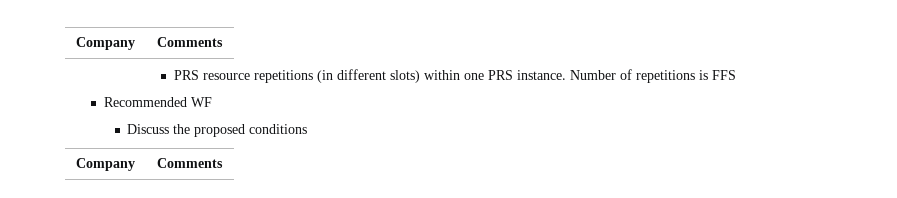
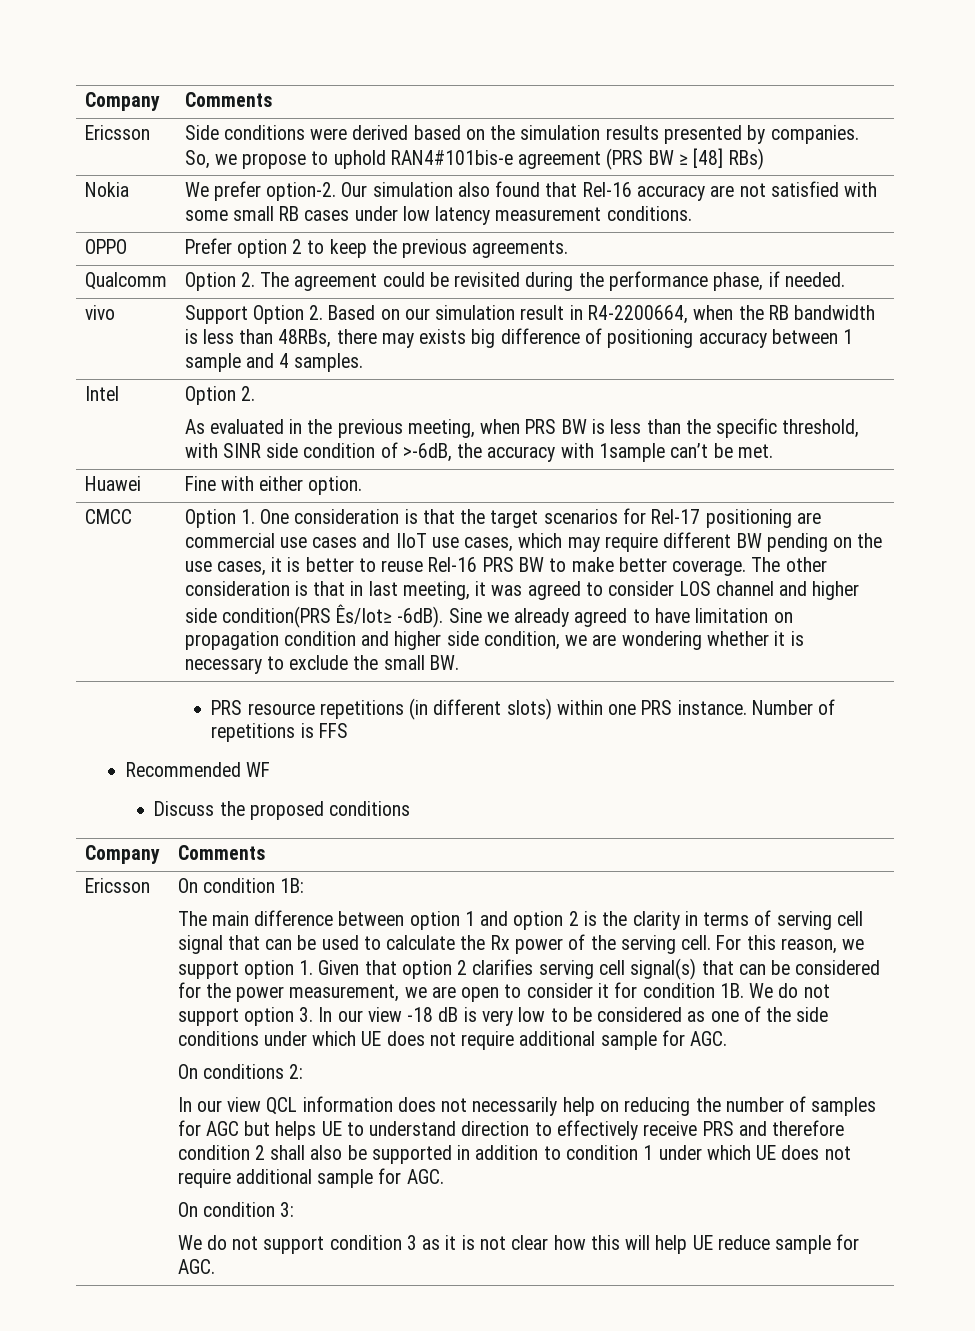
[75,37,135,50] [156,37,223,47] Company | Comments -> [84,92,160,111] [184,92,272,107] [84,125,150,140] [184,125,859,144] [184,148,764,170] [84,182,129,197] [184,181,878,201] [184,206,692,225] [84,239,127,254] [184,238,569,258] [84,272,167,290] [184,271,845,291] [84,305,115,320] [184,305,876,324] [184,328,854,348] [184,353,364,372] [84,386,119,401] [184,386,255,405] [184,418,860,438] [184,442,773,462] [84,476,141,491] [184,476,363,495] [84,509,132,524] [184,508,821,528] [184,532,883,552] [184,557,827,576] [184,581,860,600] [184,604,793,628] [184,631,804,650] [184,655,459,674] Company | Comments // Ericsson | Side conditions were derived based on the simulation results presented by companies. So, we propose to uphold RAN4#101bis-e agreement (PRS BW ≥ [48] RBs) // Nokia | We prefer option-2. Our simulation also found that Rel-16 accuracy are not satisfied with some small RB cases under low latency measurement conditions. // OPPO | Prefer option 2 to keep the previous agreements. // Qualcomm | Option 2. The agreement could be revisited during the performance phase, if needed. // vivo | Support Option 2. Based on our simulation result in R4-2200664, when the RB bandwidth is less than 48RBs, there may exists big difference of positioning accuracy between 1 sample and 4 samples. // Intel | Option 2. // As evaluated in the previous meeting, when PRS BW is less than the specific threshold, with SINR side condition of >-6dB, the accuracy with 1sample can’t be met. // Huawei | Fine with either option. // CMCC | Option 1. One consideration is that the target scenarios for Rel-17 positioning are commercial use cases and IIoT use cases, which may require different BW pending on the use cases, it is better to reuse Rel-16 PRS BW to make better coverage. The other consideration is that in last meeting, it was agreed to consider LOS channel and higher side condition(PRS Ês/Iot≥ -6dB). Sine we already agreed to have limitation on propagation condition and higher side condition, we are wondering whether it is necessary to exclude the small BW.
(223, 163) none -> [84,878,150,893] [177,878,305,893] [177,910,863,930] [177,934,865,954] [177,958,881,980] [177,982,830,1002] [177,1006,829,1026] [177,1030,728,1050] [177,1064,304,1079] [177,1096,877,1116] [177,1120,845,1140] [177,1145,851,1164] [177,1168,444,1188] [177,1202,295,1217] [177,1234,860,1254] [177,1259,215,1274] // Ericsson | On condition 1B: // The main difference between option 1 and option 2 is the clarity in terms of serving cell signal that can be used to calculate the Rx power of the serving cell. For this reason, we support option 1. Given that option 2 clarifies serving cell signal(s) that can be considered for the power measurement, we are open to consider it for condition 1B. We do not support option 3. In our view -18 dB is very low to be considered as one of the side conditions under which UE does not require additional sample for AGC. // On conditions 2: // In our view QCL information does not necessarily help on reducing the number of samples for AGC but helps UE to understand direction to effectively receive PRS and therefore condition 2 shall also be supported in addition to condition 1 under which UE does not require additional sample for AGC. // On condition 3: // We do not support condition 3 as it is not clear how this will help UE reduce sample for AGC.

